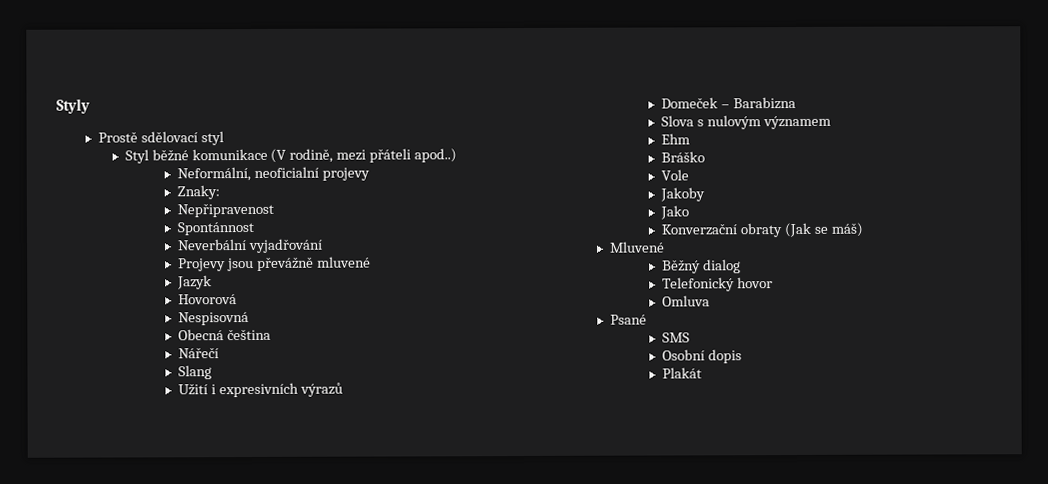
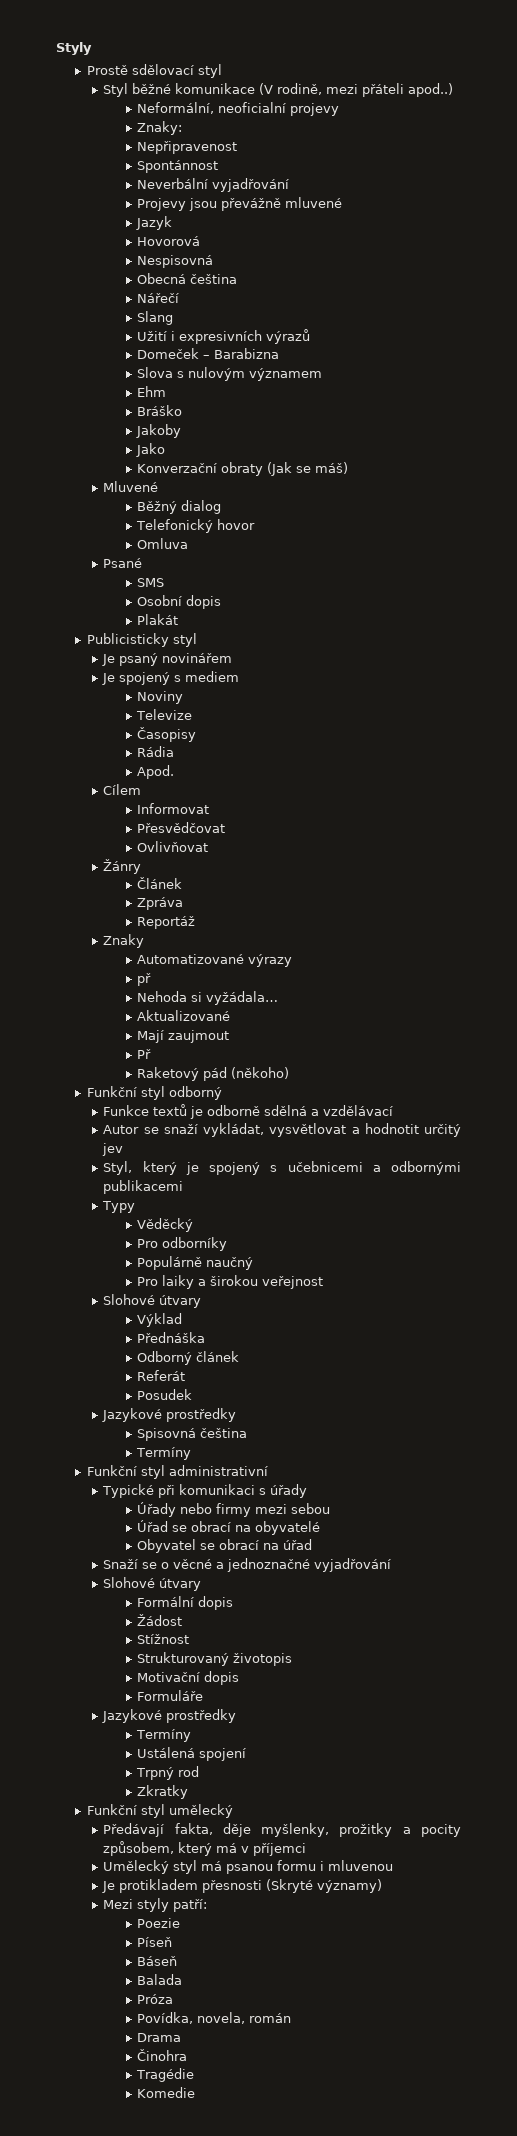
[661,169,690,181] // Vole -> (182, 410) none
(703, 373) none -> [86,633,197,647] [102,653,233,666] [102,671,240,685] [136,691,183,704] [135,709,192,720] [136,727,196,742] [136,746,174,757] [136,765,174,779] [103,784,142,795] [136,803,209,814] [136,822,225,833] [136,841,208,852] [103,859,142,874] [136,877,182,889] [136,897,183,910] [136,916,195,929] [103,934,145,948] [136,954,292,967] [136,973,151,986] [136,991,278,1005] [136,1010,230,1021] [136,1030,229,1043] [136,1049,151,1059] [136,1067,289,1081] [86,1086,222,1100] [103,1104,394,1119] [103,1123,461,1137] [102,1143,124,1156] [103,1161,461,1175] [103,1180,184,1194] [102,1201,136,1213] [136,1218,193,1232] [136,1237,227,1251] [136,1256,253,1270] [136,1275,323,1289] [103,1294,202,1308] [136,1313,182,1327] [136,1332,205,1343] [136,1351,239,1365] [136,1370,185,1381] [136,1389,192,1400] [102,1408,237,1422] [136,1428,247,1441] [135,1447,191,1460] [86,1465,268,1479] [102,1484,308,1498] [136,1502,330,1517] [136,1520,320,1535] [136,1539,312,1553] [103,1558,392,1572] [103,1577,202,1591] [136,1596,233,1610] [136,1614,182,1626] [136,1634,189,1644] [136,1652,292,1666] [136,1671,239,1685] [136,1690,203,1701] [102,1709,237,1723] [135,1729,191,1742] [136,1747,246,1761] [135,1766,199,1780] [136,1785,188,1799] [86,1804,233,1818] [103,1823,461,1837] [103,1841,307,1856] [103,1860,394,1874] [102,1879,383,1893] [103,1898,208,1912] [136,1918,180,1928] [136,1937,172,1947] [136,1956,177,1966] [136,1974,182,1985] [136,1994,173,2004] [136,2012,291,2024] [136,2033,181,2042] [136,2049,187,2061] [135,2068,194,2082] [136,2087,195,2098] // Publicisticky styl // Je psaný novinářem // Je spojený s mediem // Noviny // Televize // Časopisy // Rádia // Apod. // Cílem // Informovat // Přesvědčovat // Ovlivňovat // Žánry // Článek // Zpráva // Reportáž // Znaky // Automatizované výrazy // př // Nehoda si vyžádala… // Aktualizované // Mají zaujmout // Př // Raketový pád (někoho) // Funkční styl odborný // Funkce textů je odborně sdělná a vzdělávací // Autor se snaží vykládat, vysvětlovat a hodnotit určitý jev // Styl, který je spojený s učebnicemi a odbornými publikacemi // Typy // Věděcký // Pro odborníky // Populárně naučný // Pro laiky a širokou veřejnost // Slohové útvary // Výklad // Přednáška // Odborný článek // Referát // Posudek // Jazykové prostředky // Spisovná čeština // Termíny // Funkční styl administrativní // Typické při komunikaci s úřady // Úřady nebo firmy mezi sebou // Úřad se obrací na obyvatelé // Obyvatel se obrací na úřad // Snaží se o věcné a jednoznačné vyjadřování // Slohové útvary // Formální dopis // Žádost // Stížnost // Strukturovaný životopis // Motivační dopis // Formuláře // Jazykové prostředky // Termíny // Ustálená spojení // Trpný rod // Zkratky // Funkční styl umělecký // Předávají fakta, děje myšlenky, prožitky a pocity způsobem, který má v příjemci // Umělecký styl má psanou formu i mluvenou // Je protikladem přesnosti (Skryté významy) // Mezi styly patří: // Poezie // Píseň // Báseň // Balada // Próza // Povídka, novela, román // Drama // Činohra // Tragédie // Komedie

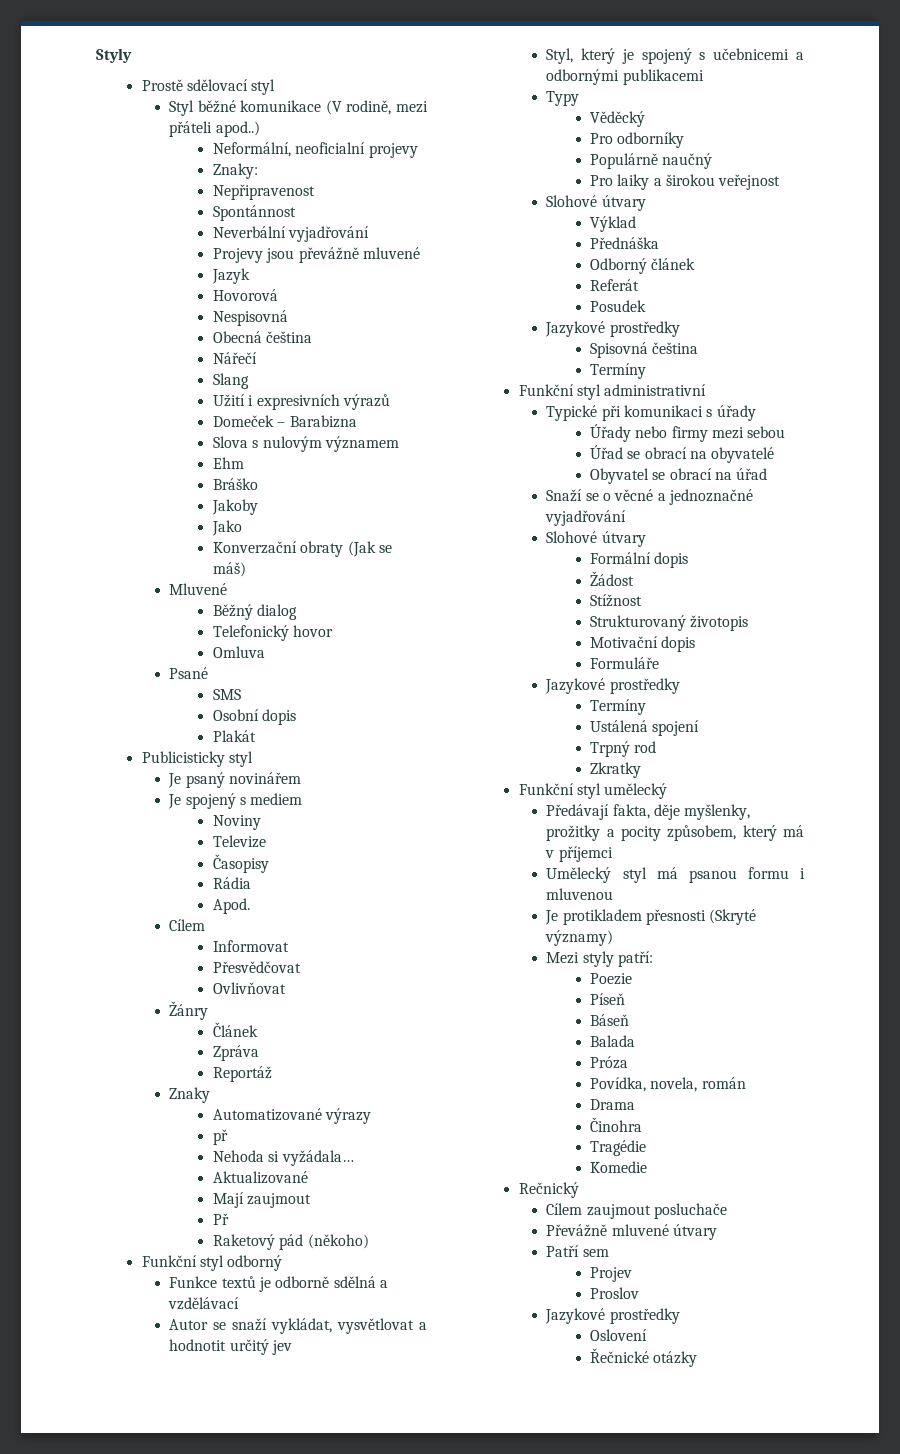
(195, 2092) none -> [518,1182,579,1198] [546,1203,728,1219] [546,1224,718,1240] [546,1245,609,1257] [589,1267,632,1282] [589,1287,639,1299] [545,1308,680,1324] [589,1329,647,1341] [589,1348,698,1367] // Rečnický // Cílem zaujmout posluchače // Převážně mluvené útvary // Patří sem // Projev // Proslov // Jazykové prostředky // Oslovení // Řečnické otázky

